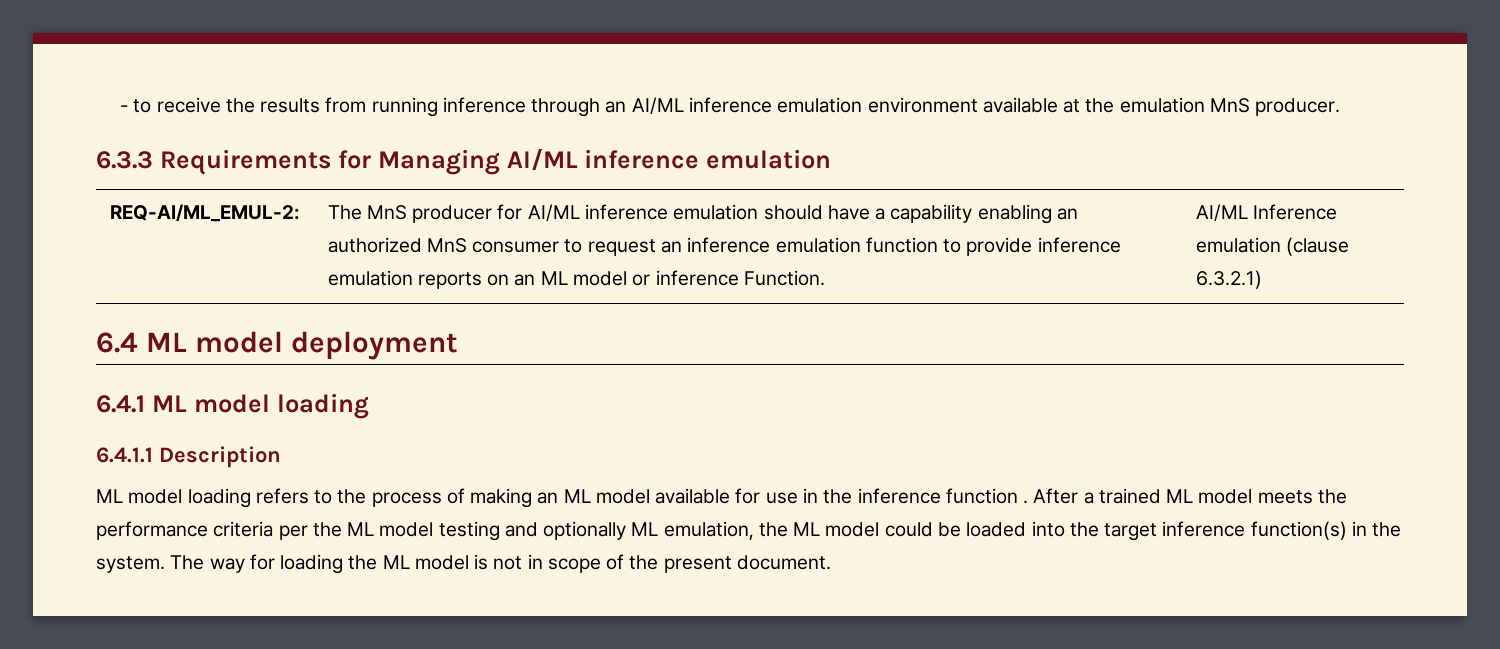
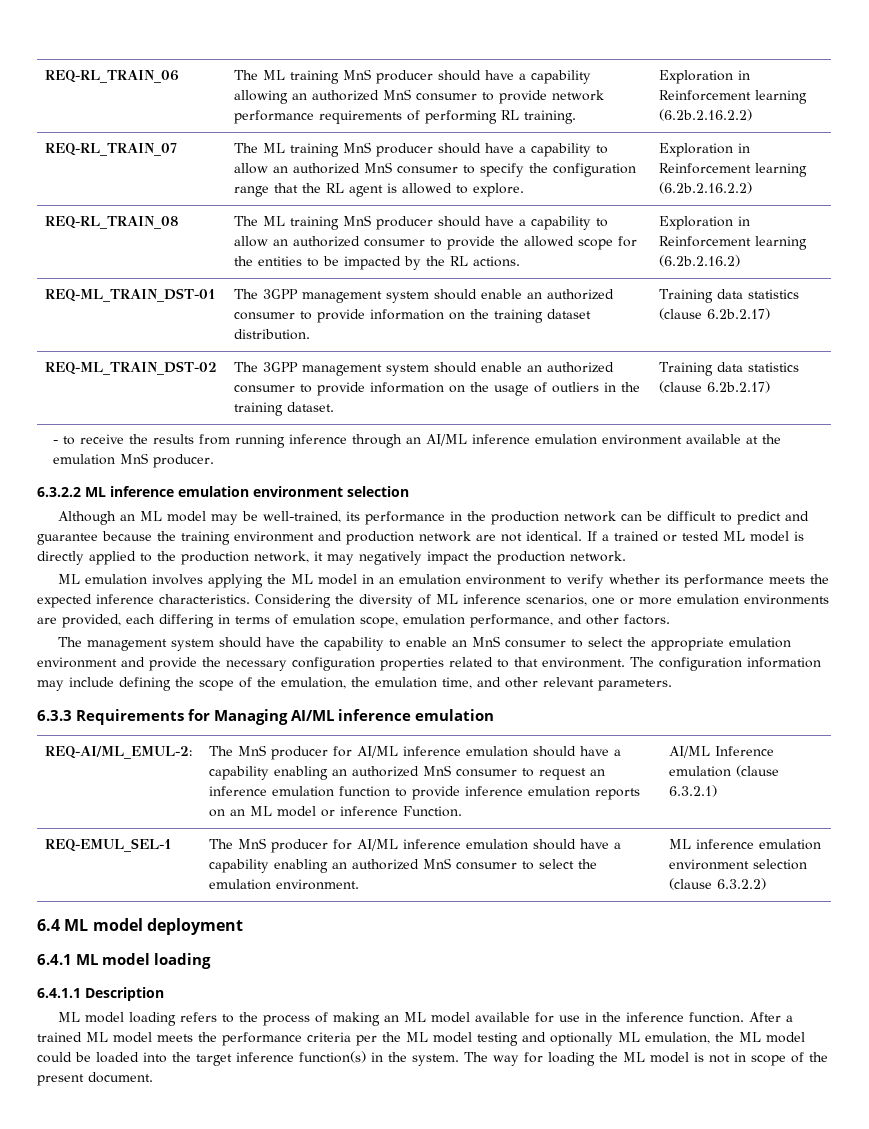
(120, 108) none -> [45,70,180,83] [234,69,592,84] [234,89,605,104] [234,110,577,124] [659,70,751,84] [659,90,808,104] [659,109,753,121] [45,143,178,156] [234,142,609,157] [234,162,637,177] [234,183,525,197] [659,143,751,157] [659,163,808,177] [659,182,753,194] [45,216,180,229] [234,215,609,230] [234,236,638,250] [234,256,521,270] [659,216,751,230] [659,236,808,250] [659,255,741,267] [45,288,216,302] [234,289,615,303] [234,309,592,323] [234,329,311,340] [659,289,800,303] [659,308,771,320] [45,361,218,375] [234,362,615,376] [234,382,641,396] [234,402,335,416] [659,362,800,376] [659,381,771,393] REQ-RL_TRAIN_06 | The ML training MnS producer should have a capability allowing an authorized MnS consumer to provide network performance requirements of performing RL training. | Exploration in Reinforcement learning (6.2b.2.16.2.2) // REQ-RL_TRAIN_07 | The ML training MnS producer should have a capability to allow an authorized MnS consumer to specify the configuration range that the RL agent is allowed to explore. | Exploration in Reinforcement learning (6.2b.2.16.2.2) // REQ-RL_TRAIN_08 | The ML training MnS producer should have a capability to allow an authorized consumer to provide the allowed scope for the entities to be impacted by the RL actions. | Exploration in Reinforcement learning (6.2b.2.16.2) // REQ-ML_TRAIN_DST-01 | The 3GPP management system should enable an authorized consumer to provide information on the training dataset distribution. | Training data statistics (clause 6.2b.2.17) // REQ-ML_TRAIN_DST-02 | The 3GPP management system should enable an authorized consumer to provide information on the usage of outliers in the training dataset. | Training data statistics (clause 6.2b.2.17) //
(1341, 107) none -> [37,486,409,497] [57,511,809,525] [37,531,804,545] [37,551,626,565] [57,574,829,588] [37,594,829,608] [37,614,670,628] [57,636,791,651] [37,657,821,671] [37,677,672,691] // 6.3.2.2 ML inference emulation environment selection // Although an ML model may be well-trained, its performance in the production network can be difficult to predict and guarantee because the training environment and production network are not identical. If a trained or tested ML model is directly applied to the production network, it may negatively impact the production network. // ML emulation involves applying the ML model in an emulation environment to verify whether its performance meets the expected inference characteristics. Considering the diversity of ML inference scenarios, one or more emulation environments are provided, each differing in terms of emulation scope, emulation performance, and other factors. // The management system should have the capability to enable an MnS consumer to select the appropriate emulation environment and provide the necessary configuration properties related to that environment. The configuration information may include defining the scope of the emulation, the emulation time, and other relevant parameters.
(1262, 279) none -> [45,838,172,852] [209,838,622,853] [209,858,598,873] [209,879,360,890] [669,839,822,850] [669,859,808,870] [669,878,767,890] // REQ-EMUL_SEL-1 | The MnS producer for AI/ML inference emulation should have a capability enabling an authorized MnS consumer to select the emulation environment. | ML inference emulation environment selection (clause 6.3.2.2)
[945,488,1029,504] function . -> [688,1012,744,1023] function.

